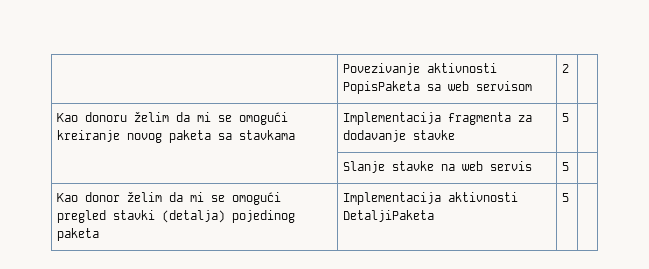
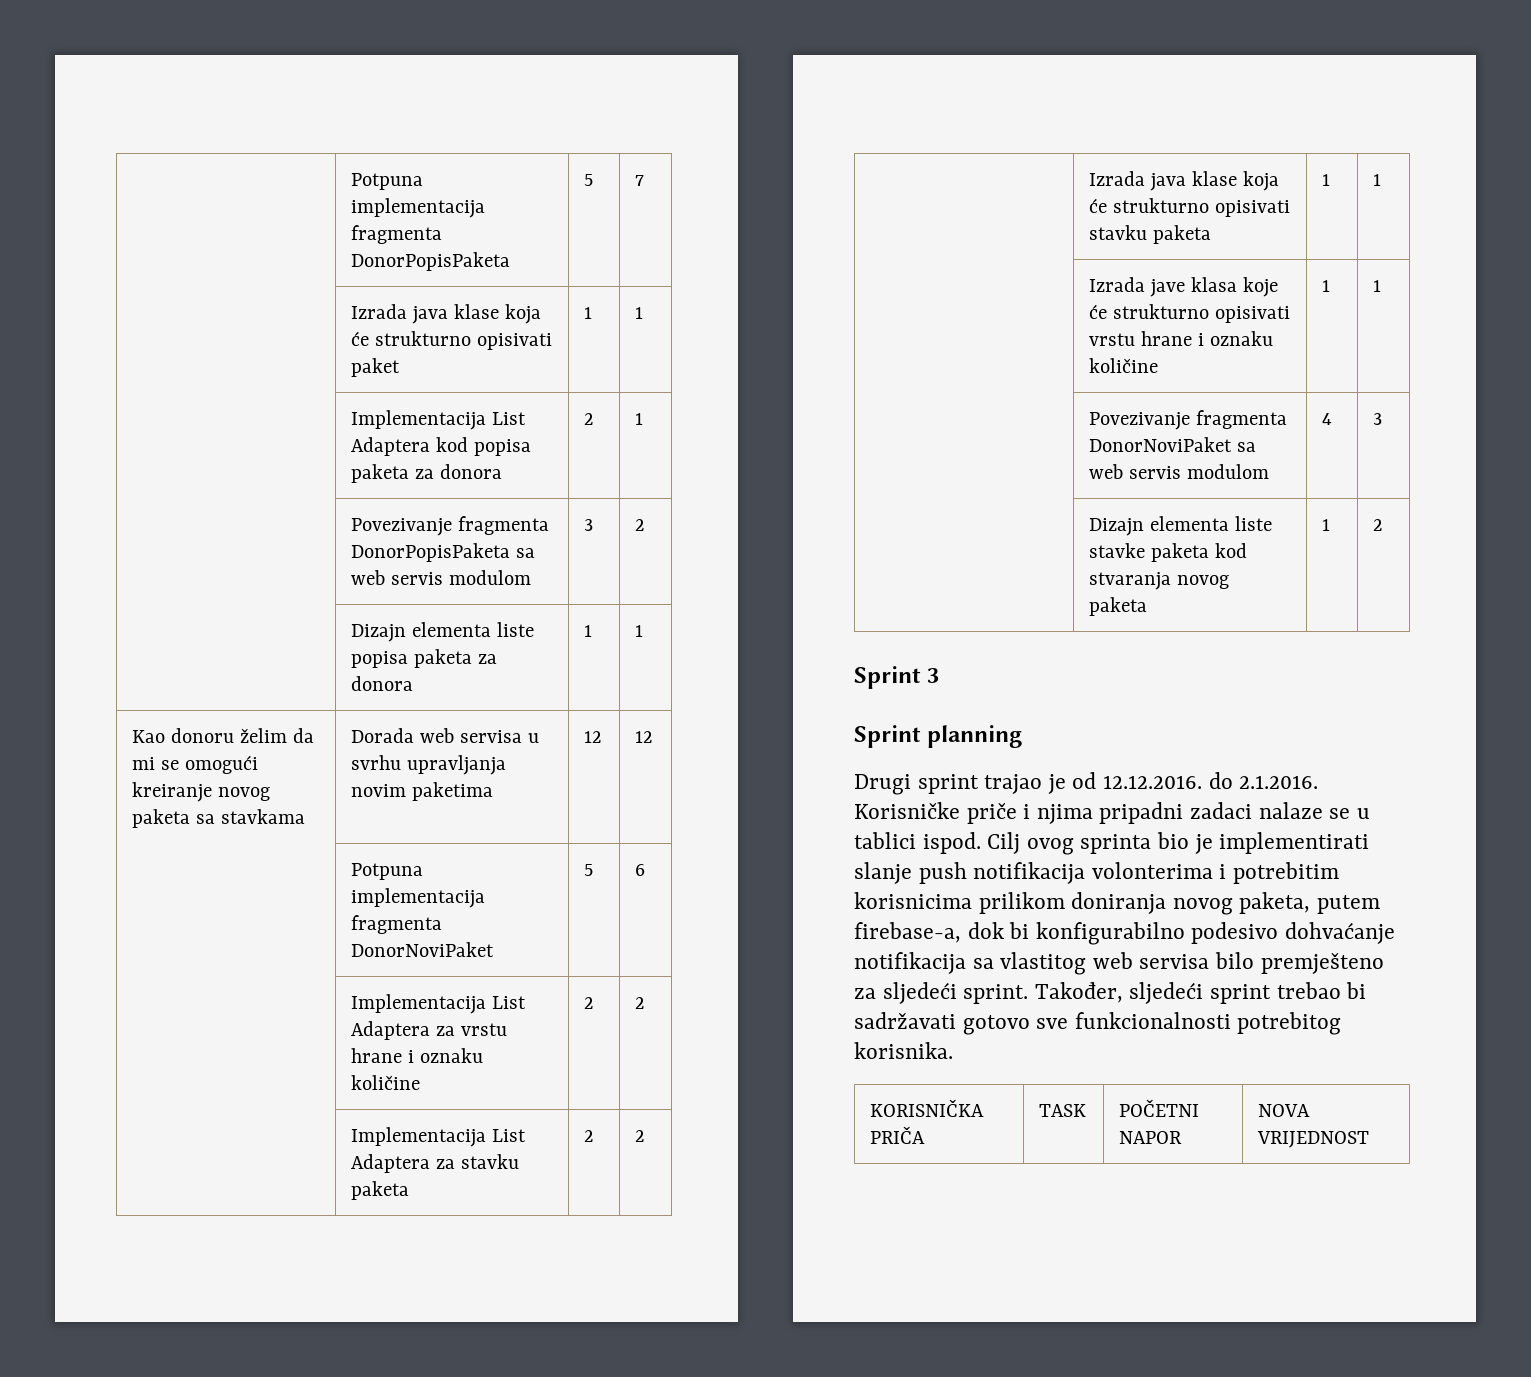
[343,63,498,75] [343,81,533,94] [562,64,570,73] | Povezivanje aktivnosti PopisPaketa sa web servisom | 2 | -> [351,173,424,190] [351,198,486,218] [351,225,443,244] [351,252,511,271] [584,174,594,186] [635,175,645,186] [351,304,541,324] [351,331,552,350] [351,358,401,377] [584,307,593,319] [635,307,644,319] [351,410,527,430] [351,437,531,456] [351,464,502,483] [584,413,595,425] [635,413,644,425] [351,516,550,536] [351,543,536,562] [351,570,531,585] [584,519,594,531] [635,519,646,531] [351,622,534,642] [351,649,497,668] [351,676,414,691] [584,625,593,637] [635,625,644,637] | Potpuna implementacija fragmenta DonorPopisPaketa | 5 | 7 // | Izrada java klase koja će strukturno opisivati paket | 1 | 1 // | Implementacija List Adaptera kod popisa paketa za donora | 2 | 1 // | Povezivanje fragmenta DonorPopisPaketa sa web servis modulom | 3 | 2 // | Dizajn elementa liste popisa paketa za donora | 1 | 1
[343,112,533,125] [343,130,456,142] [562,113,570,122] [343,161,533,173] [562,162,570,171] [57,192,282,205] [57,210,296,223] [57,228,100,241] [343,192,519,205] [343,210,435,222] [562,193,570,202] Implementacija fragmenta za dodavanje stavke | 5 | // | Slanje stavke na web servis | 5 | // Kao donor želim da mi se omogući pregled stavki (detalja) pojedinog paketa | Implementacija aktivnosti DetaljiPaketa | 5 | -> [351,728,539,743] [351,755,507,775] [351,782,494,801] [584,731,603,743] [635,731,654,743] [351,863,424,880] [351,888,486,908] [351,915,443,934] [351,942,495,957] [584,864,594,876] [635,864,646,876] [351,994,527,1014] [351,1021,507,1040] [351,1048,483,1063] [351,1075,421,1090] [584,997,595,1009] [635,997,646,1009] [351,1127,527,1147] [351,1154,519,1173] [351,1181,410,1200] [584,1130,595,1142] [635,1130,646,1142] [1089,171,1279,191] [1089,198,1290,217] [1089,225,1212,244] [1322,174,1331,186] [1373,174,1382,186] [1089,277,1278,297] [1089,304,1290,323] [1089,331,1273,346] [1089,358,1159,373] [1322,280,1331,292] [1373,280,1382,292] [1089,410,1288,430] [1089,437,1257,452] [1089,464,1269,479] [1322,413,1333,425] [1373,413,1383,425] [1089,516,1272,536] [1089,543,1247,562] [1089,572,1230,590] [1089,597,1148,616] [1322,519,1331,531] [1373,519,1384,531] [854,666,940,689] [854,725,1023,748] [854,772,1319,795] [854,802,1370,824] [854,832,1370,855] [854,862,1340,884] [854,892,1381,915] [854,922,1396,945] [854,952,1384,975] [854,982,1367,1004] [854,1012,1342,1035] [854,1042,953,1059] [870,1099,985,1117] [870,1126,926,1144] [1039,1104,1087,1117] [1119,1099,1200,1117] [1119,1131,1183,1144] [1258,1104,1311,1117] [1257,1131,1370,1148] Dorada web servisa u svrhu upravljanja novim paketima | 12 | 12 // | Potpuna implementacija fragmenta DonorNoviPaket | 5 | 6 // | Implementacija List Adaptera za vrstu hrane i oznaku količine | 2 | 2 // | Implementacija List Adaptera za stavku paketa | 2 | 2 // | Izrada java klase koja će strukturno opisivati stavku paketa | 1 | 1 // | Izrada jave klasa koje će strukturno opisivati vrstu hrane i oznaku količine | 1 | 1 // | Povezivanje fragmenta DonorNoviPaket sa web servis modulom | 4 | 3 // | Dizajn elementa liste stavke paketa kod stvaranja novog paketa | 1 | 2 // Sprint 3 // Sprint planning // Drugi sprint trajao je od 12.12.2016. do 2.1.2016. Korisničke priče i njima pripadni zadaci nalaze se u tablici ispod. Cilj ovog sprinta bio je implementirati slanje push notifikacija volonterima i potrebitim korisnicima prilikom doniranja novog paketa, putem firebase-a, dok bi konfigurabilno podesivo dohvaćanje notifikacija sa vlastitog web servisa bilo premješteno za sljedeći sprint. Također, sljedeći sprint trebao bi sadržavati gotovo sve funkcionalnosti potrebitog korisnika. // KORISNIČKA PRIČA | TASK | POČETNI NAPOR | NOVA VRIJEDNOST

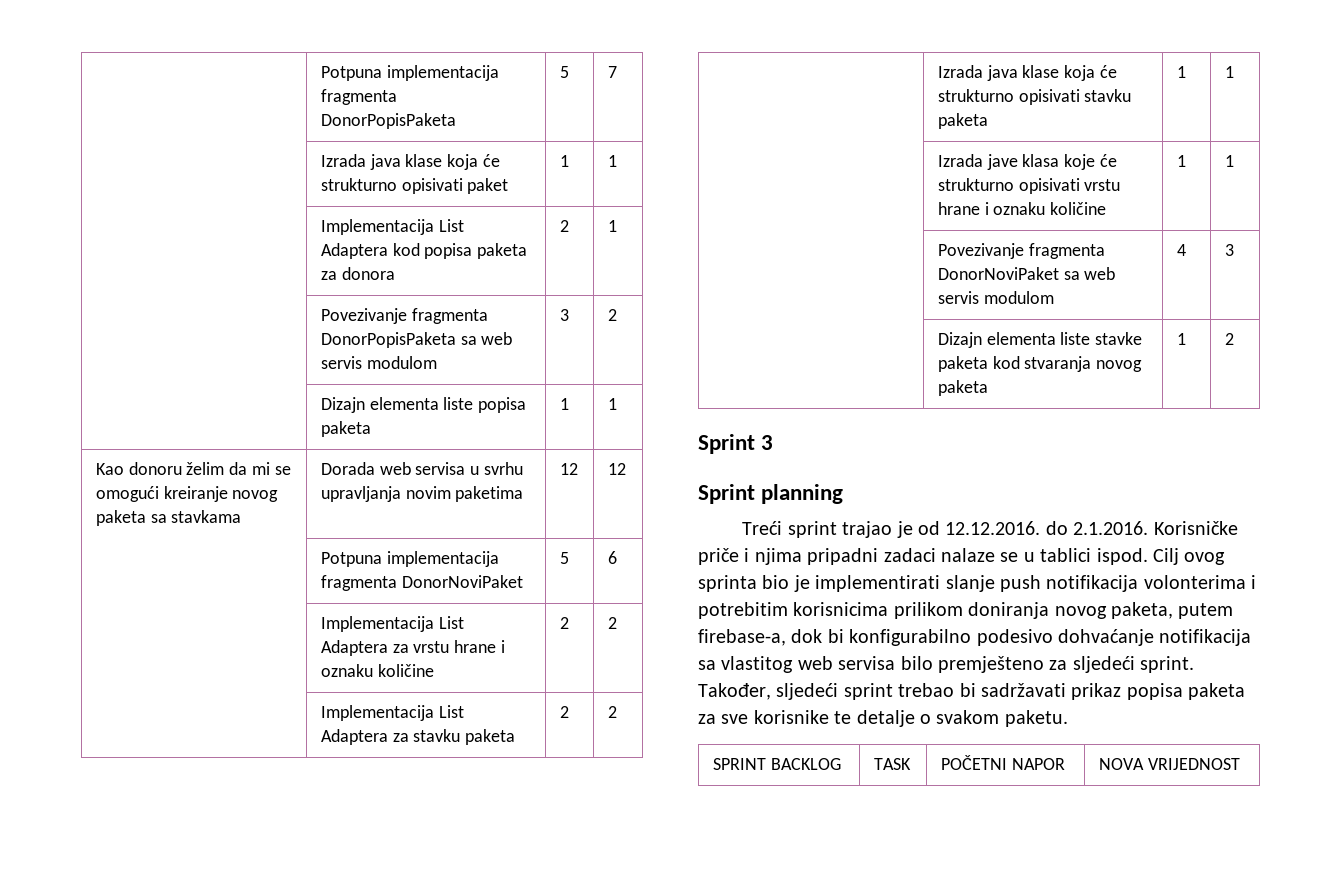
[477,654,497,664] [351,676,414,691] za donora -> (371, 429) none
[854,774,911,795] Drugi -> [742,521,783,535] Treći
[962,1012,1342,1035] [854,1042,953,1059] [870,1099,985,1117] [870,1126,926,1144] gotovo sve funkcionalnosti potrebitog korisnika. // KORISNIČKA PRIČA -> [1071,683,1246,700] [698,710,1068,727] [712,758,841,770] prikaz popisa paketa za sve korisnike te detalje o svakom paketu. // SPRINT BACKLOG

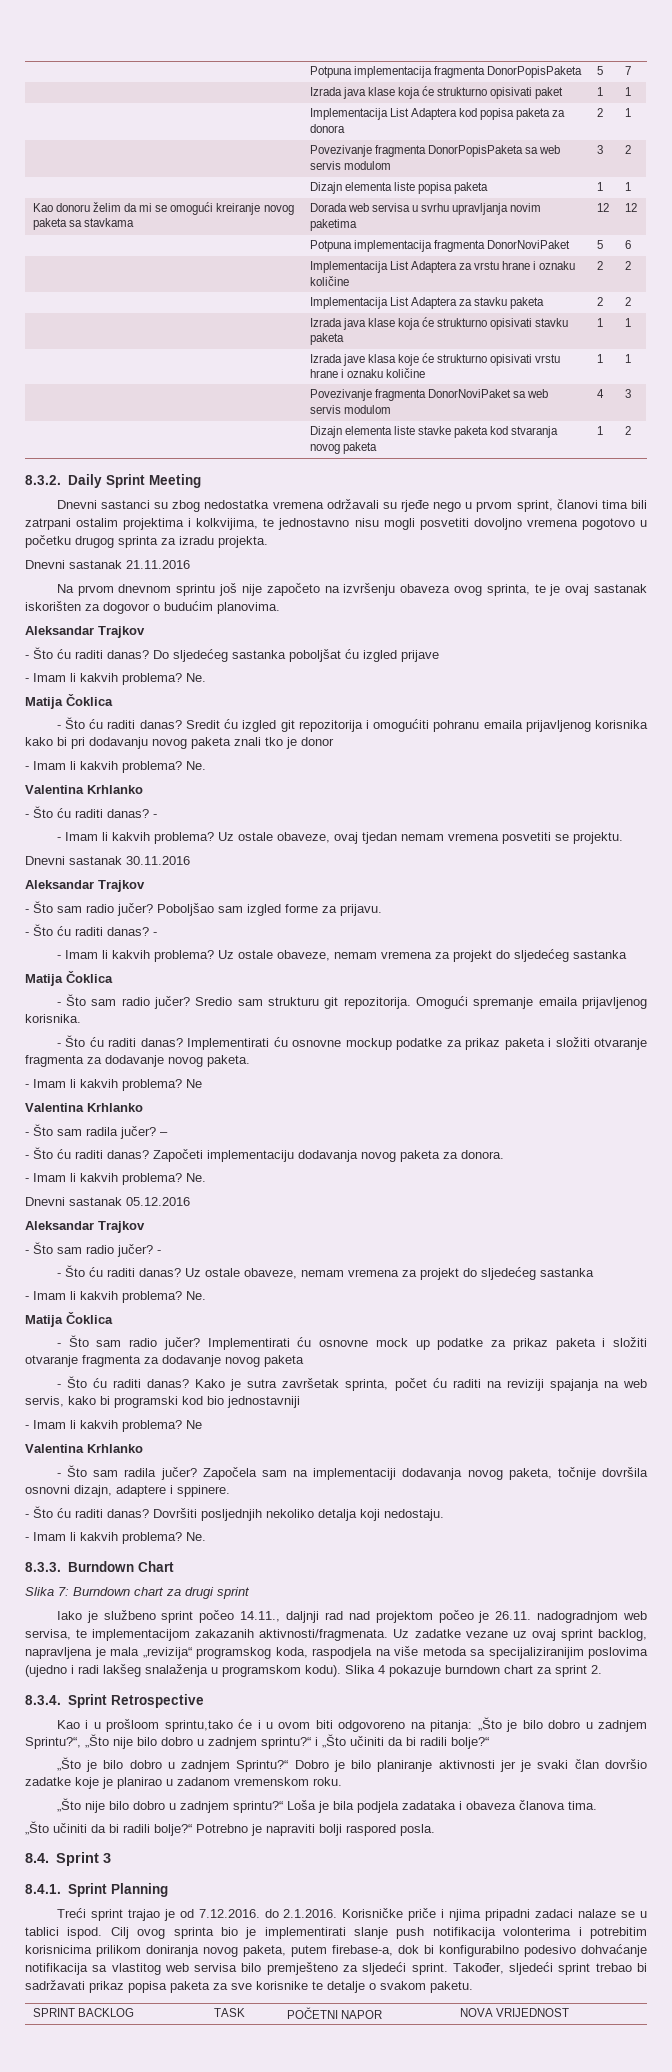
(1234, 339) none -> [25,474,201,488] [56,499,648,512] [25,518,648,530] [25,535,268,548] [25,560,190,569] [56,583,647,596] [25,601,280,614] [25,626,145,638] [25,647,439,662] [25,673,206,685] [25,694,113,709] [56,717,648,732] [25,737,334,749] [25,761,206,773] [25,785,143,794] [25,806,157,818] [56,832,623,844] [25,856,190,865] [25,880,145,892] [25,901,382,916] [25,924,157,936] [56,949,627,962] [25,971,113,986] [56,994,647,1009] [25,1014,81,1023] [56,1035,648,1050] [25,1055,250,1067] [25,1079,202,1091] [25,1103,143,1112] [25,1124,168,1139] [25,1147,504,1162] [25,1173,206,1185] [25,1197,190,1206] [25,1221,145,1233] [25,1242,161,1257] [56,1265,594,1280] [25,1291,206,1303] [25,1312,113,1327] [56,1335,647,1350] [25,1355,304,1367] [56,1376,647,1391] [25,1396,300,1408] [25,1420,202,1432] [25,1444,143,1453] [56,1465,648,1480] [25,1485,230,1497] [25,1506,444,1521] [25,1532,206,1544] [25,1561,174,1572] [25,1587,250,1599] [56,1610,647,1623] [25,1629,647,1641] [25,1646,648,1659] [25,1664,602,1677] [25,1694,204,1708] [56,1717,647,1732] [25,1734,489,1749] [56,1757,648,1772] [25,1777,342,1789] [56,1798,597,1813] [25,1821,435,1836] [25,1853,49,1863] 8.3.2. Daily Sprint Meeting // Dnevni sastanci su zbog nedostatka vremena održavali su rjeđe nego u prvom sprint, članovi tima bili zatrpani ostalim projektima i kolkvijima, te jednostavno nisu mogli posvetiti dovoljno vremena pogotovo u početku drugog sprinta za izradu projekta. // Dnevni sastanak 21.11.2016 // Na prvom dnevnom sprintu još nije započeto na izvršenju obaveza ovog sprinta, te je ovaj sastanak iskorišten za dogovor o budućim planovima. // Aleksandar Trajkov // - Što ću raditi danas? Do sljedećeg sastanka poboljšat ću izgled prijave // - Imam li kakvih problema? Ne. // Matija Čoklica // - Što ću raditi danas? Sredit ću izgled git repozitorija i omogućiti pohranu emaila prijavljenog korisnika kako bi pri dodavanju novog paketa znali tko je donor // - Imam li kakvih problema? Ne. // Valentina Krhlanko // - Što ću raditi danas? - // - Imam li kakvih problema? Uz ostale obaveze, ovaj tjedan nemam vremena posvetiti se projektu. // Dnevni sastanak 30.11.2016 // Aleksandar Trajkov // - Što sam radio jučer? Poboljšao sam izgled forme za prijavu. // - Što ću raditi danas? - // - Imam li kakvih problema? Uz ostale obaveze, nemam vremena za projekt do sljedećeg sastanka // Matija Čoklica // - Što sam radio jučer? Sredio sam strukturu git repozitorija. Omogući spremanje emaila prijavljenog korisnika. // - Što ću raditi danas? Implementirati ću osnovne mockup podatke za prikaz paketa i složiti otvaranje fragmenta za dodavanje novog paketa. // - Imam li kakvih problema? Ne // Valentina Krhlanko // - Što sam radila jučer? – // - Što ću raditi danas? Započeti implementaciju dodavanja novog paketa za donora. // - Imam li kakvih problema? Ne. // Dnevni sastanak 05.12.2016 // Aleksandar Trajkov // - Što sam radio jučer? - // - Što ću raditi danas? Uz ostale obaveze, nemam vremena za projekt do sljedećeg sastanka // - Imam li kakvih problema? Ne. // Matija Čoklica // - Što sam radio jučer? Implementirati ću osnovne mock up podatke za prikaz paketa i složiti otvaranje fragmenta za dodavanje novog paketa // - Što ću raditi danas? Kako je sutra završetak sprinta, počet ću raditi na reviziji spajanja na web servis, kako bi programski kod bio jednostavniji // - Imam li kakvih problema? Ne // Valentina Krhlanko // - Što sam radila jučer? Započela sam na implementaciji dodavanja novog paketa, točnije dovršila osnovni dizajn, adaptere i sppinere. // - Što ću raditi danas? Dovršiti posljednjih nekoliko detalja koji nedostaju. // - Imam li kakvih problema? Ne. // 8.3.3. Burndown Chart // Slika 7: Burndown chart za drugi sprint // Iako je službeno sprint počeo 14.11., daljnji rad nad projektom počeo je 26.11. nadogradnjom web servisa, te implementacijom zakazanih aktivnosti/fragmenata. Uz zadatke vezane uz ovaj sprint backlog, napravljena je mala „revizija“ programskog koda, raspodjela na više metoda sa specijaliziranijim poslovima (ujedno i radi lakšeg snalaženja u programskom kodu). Slika 4 pokazuje burndown chart za sprint 2. // 8.3.4. Sprint Retrospective // Kao i u prošloom sprintu,tako će i u ovom biti odgovoreno na pitanja: „Što je bilo dobro u zadnjem Sprintu?“, „Što nije bilo dobro u zadnjem sprintu?“ i „Što učiniti da bi radili bolje?“ // „Što je bilo dobro u zadnjem Sprintu?“ Dobro je bilo planiranje aktivnosti jer je svaki član dovršio zadatke koje je planirao u zadanom vremenskom roku. // „Što nije bilo dobro u zadnjem sprintu?“ Loša je bila podjela zadataka i obaveza članova tima. // „Što učiniti da bi radili bolje?“ Potrebno je napraviti bolji raspored posla. // 8.4.
[698,484,844,504] Sprint planning -> [25,1883,168,1897] 8.4.1. Sprint Planning
[945,521,1041,535] 12.12.2016. -> [198,1909,260,1918] 7.12.2016.

